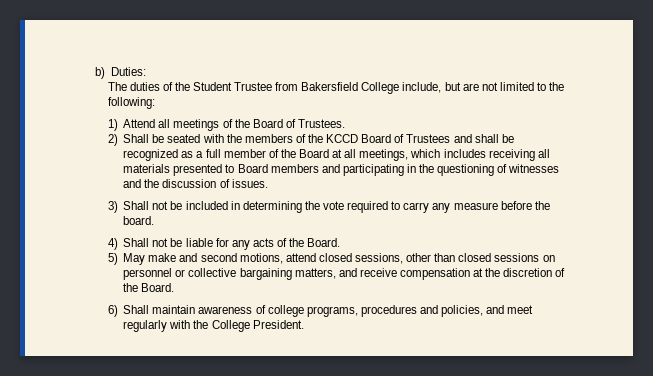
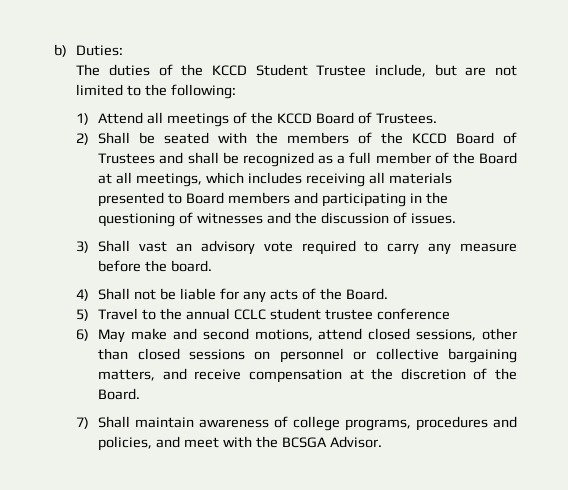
(190, 86) none -> [211,65,247,76] KCCD
[275,82,400,94] from Bakersfield College -> (367, 70) none
(250, 123) none -> [276,113,312,124] KCCD
[152,201,320,213] not be included in determining the -> [139,240,255,255] vast an advisory
(118, 259) none -> [98,308,450,320] [76,329,90,341] Travel to the annual CCLC student trustee conference // 6)
[107,305,118,317] 6) -> [76,417,90,429] 7)
[123,320,304,332] regularly with the College President. -> [223,436,382,448] with the BCSGA Advisor.

